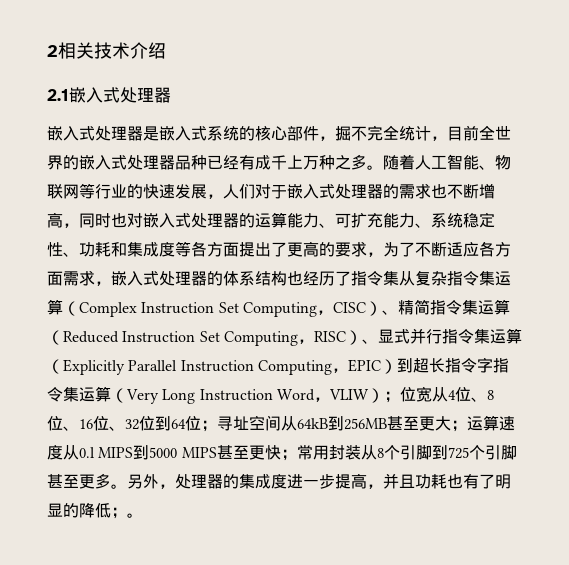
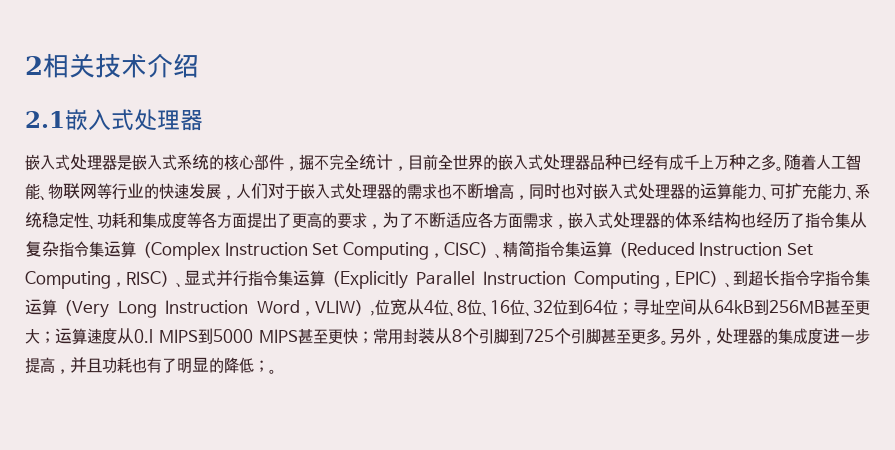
(397, 366) none -> [725,282,733,288] 、
[383,391,400,403] ； -> [370,311,376,316] ,

